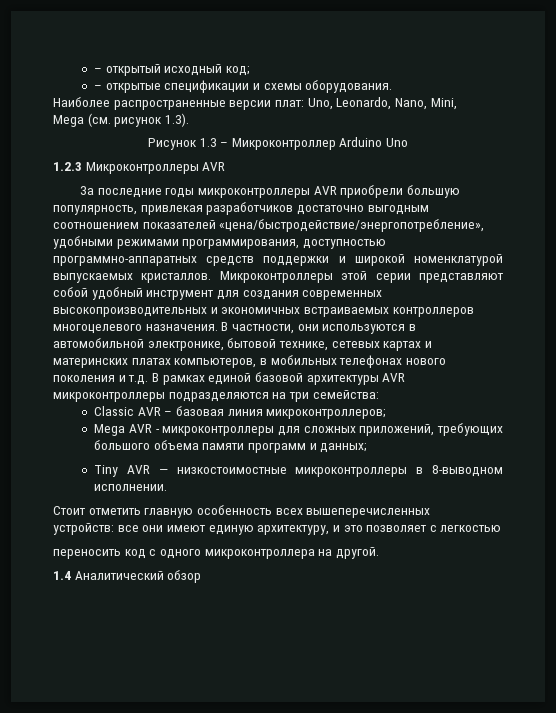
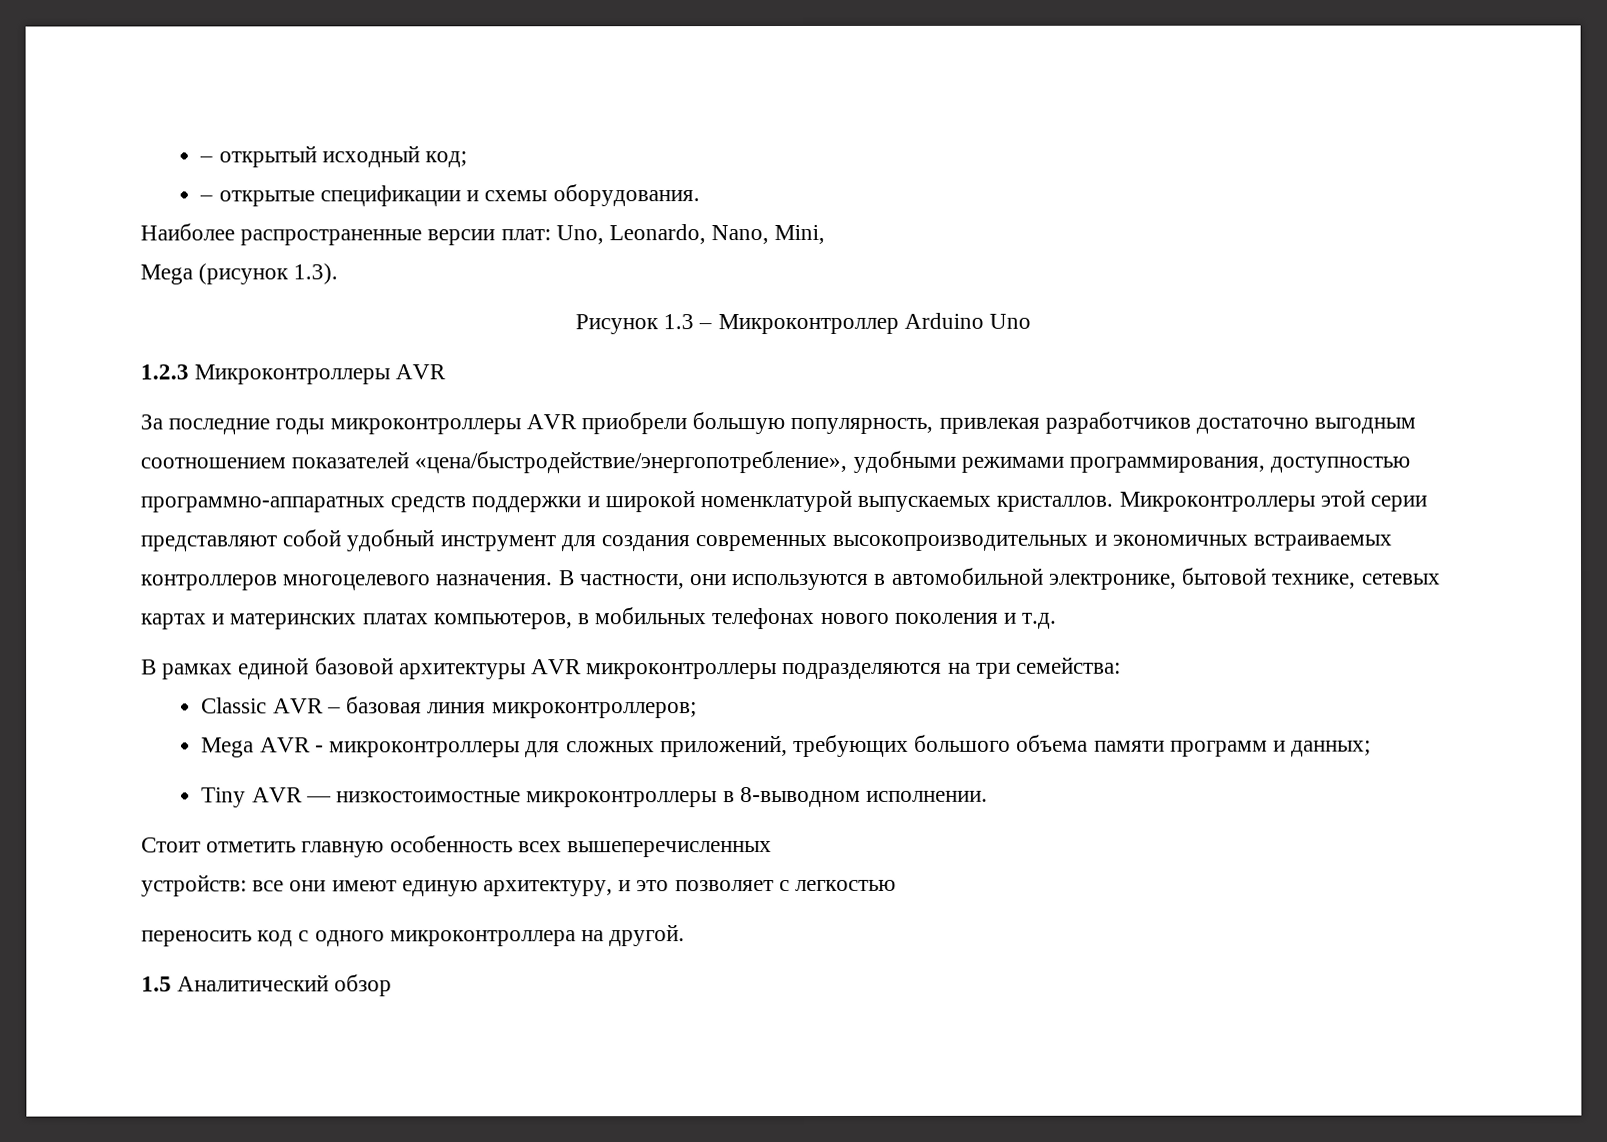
[87,113,163,127] (см. рисунок -> [198,263,290,285] (рисунок
(149, 380) none -> (1058, 620) //
[53,571,71,580] 1.4 -> [141,976,172,992] 1.5

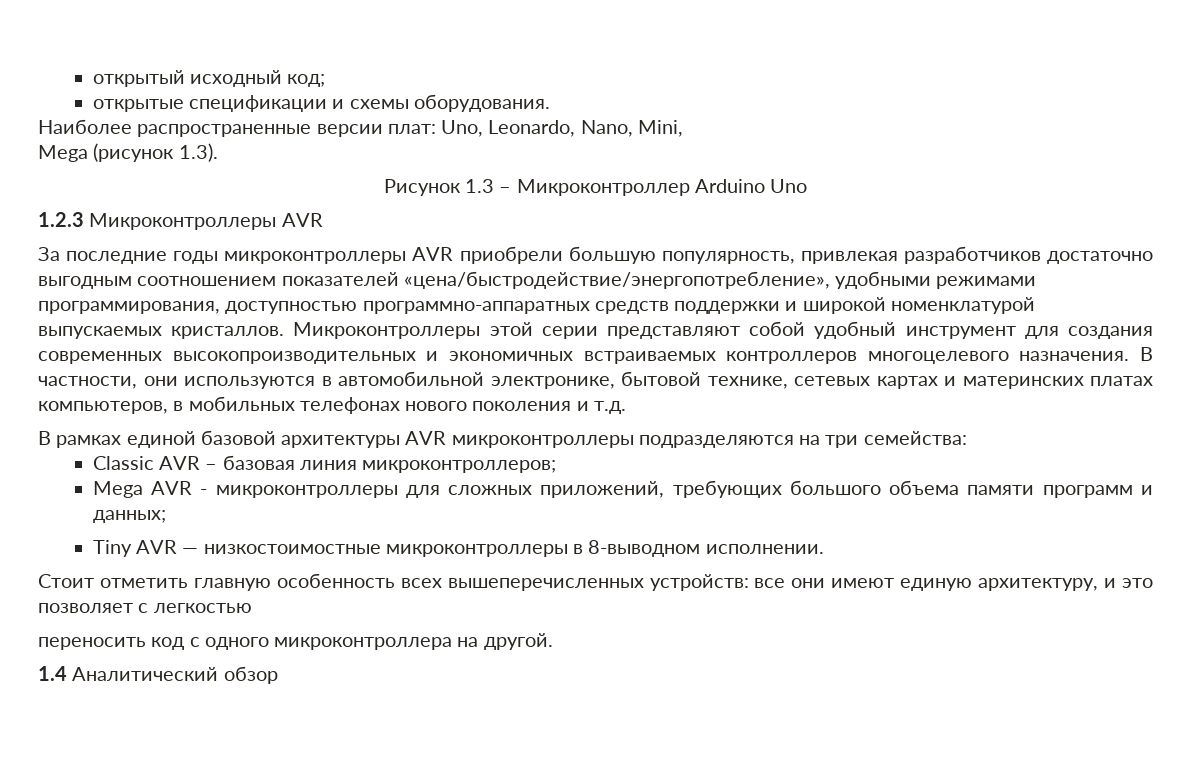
[199,156,214,163] – -> (92, 78) none
[199,195,214,202] – -> (326, 80) none
(773, 849) // -> (644, 584) none
[141,976,172,992] 1.5 -> [38,666,67,681] 1.4

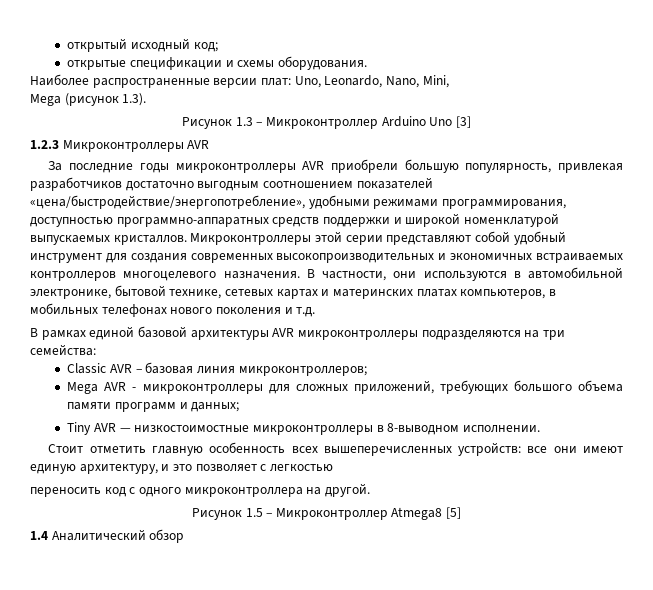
(808, 186) none -> [455,116,471,128] [3]
(553, 641) none -> [191,507,462,520] // Рисунок 1.5 – Микроконтроллер Atmega8 [5]

